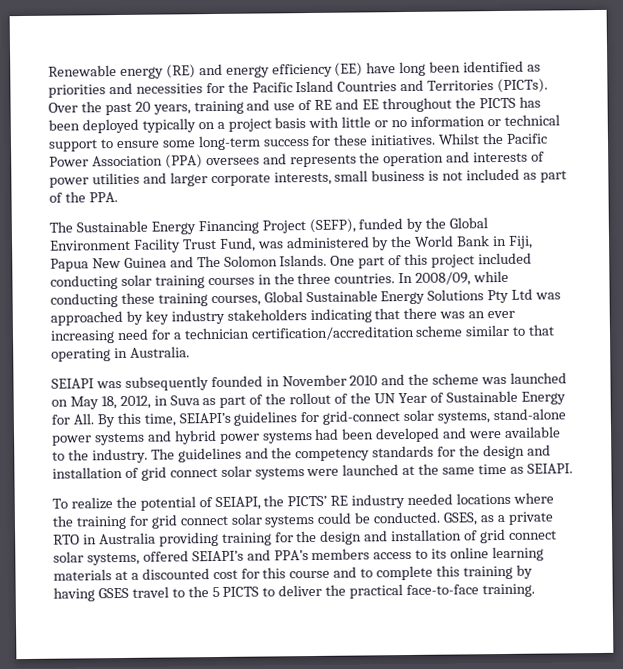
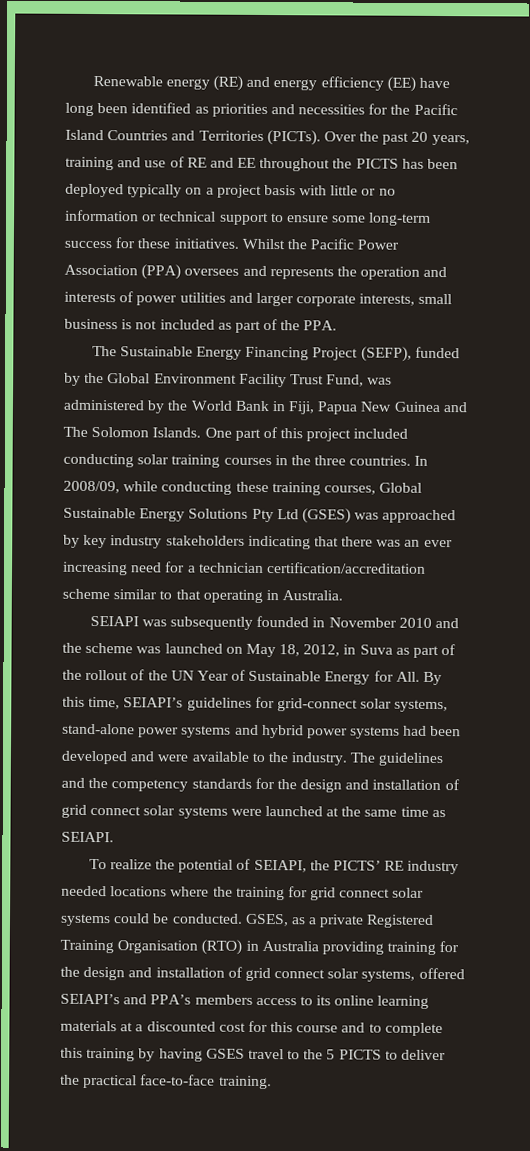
(534, 294) none -> [301,508,351,524] (GSES)
[53,534,80,545] RTO -> [366,914,435,928] [60,939,243,955] Registered Training Organisation (RTO)

